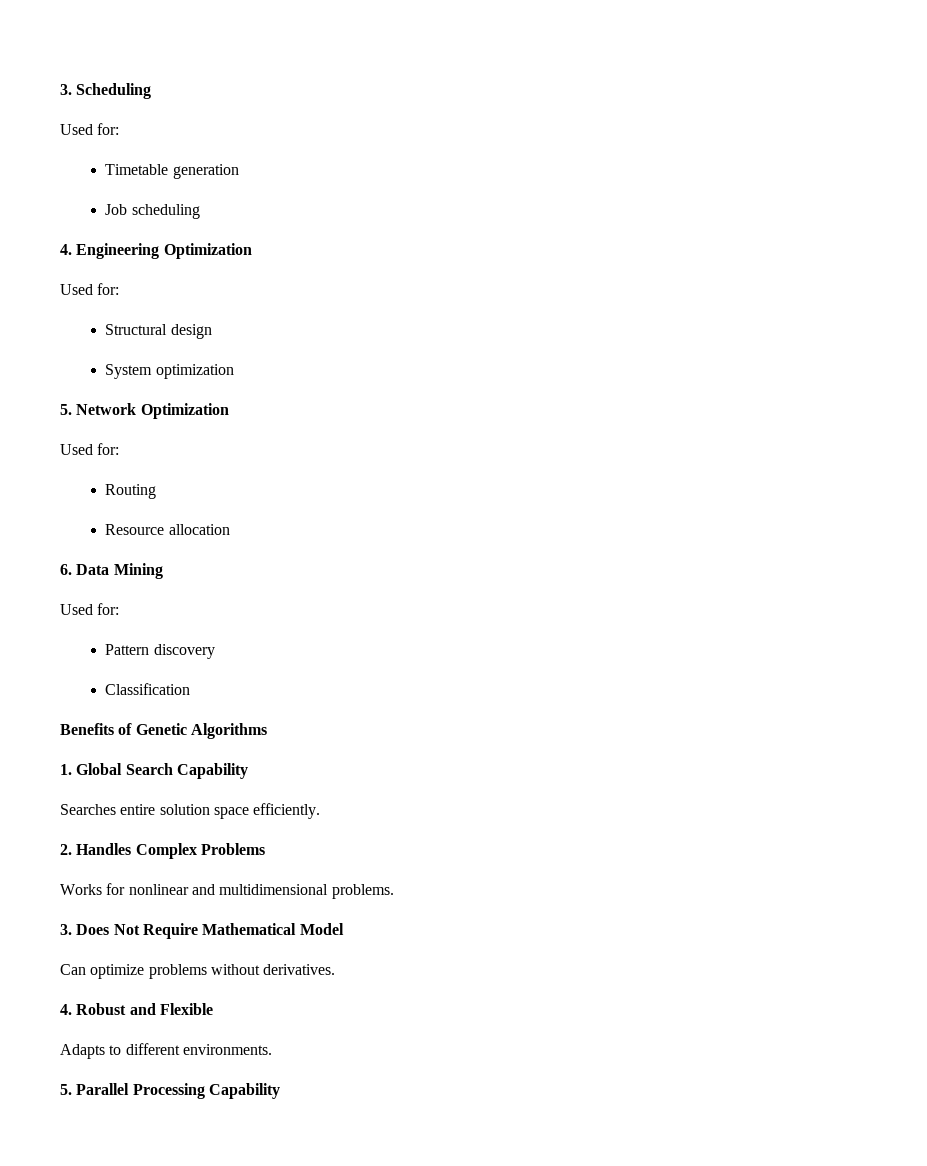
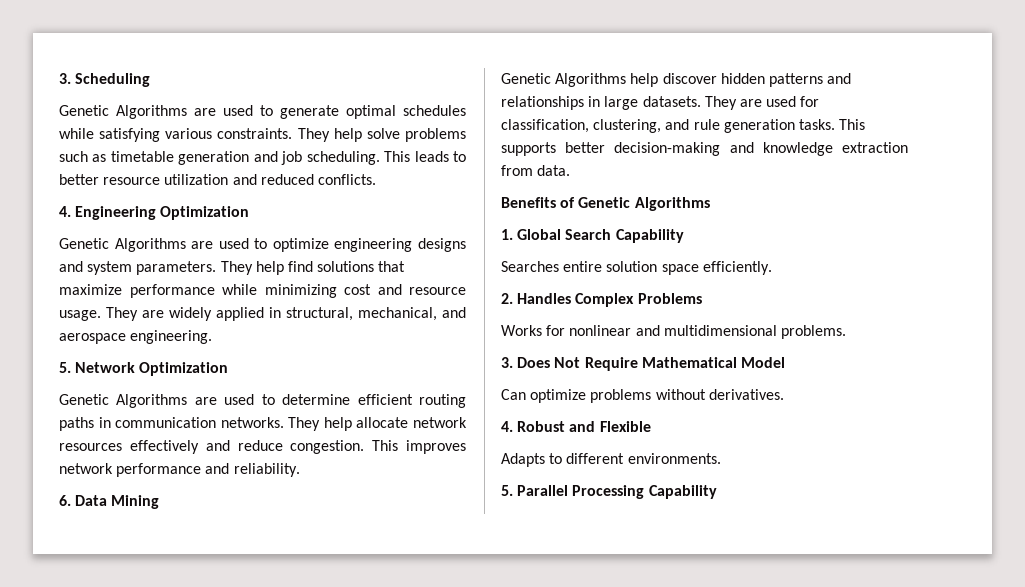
[60,123,120,135] [105,164,239,179] [105,204,200,219] [60,243,252,259] [60,283,120,295] [105,324,212,339] [105,364,234,379] [60,403,229,419] [60,443,120,455] [105,484,157,499] [105,524,230,535] [60,563,163,579] [60,603,120,615] [105,644,215,659] [105,683,191,695] Used for: // Timetable generation // Job scheduling // 4. Engineering Optimization // Used for: // Structural design // System optimization // 5. Network Optimization // Used for: // Routing // Resource allocation // 6. Data Mining // Used for: // Pattern discovery // Classification -> [59,105,466,119] [59,128,467,142] [59,151,467,165] [59,174,376,185] [59,206,250,220] [59,238,466,252] [59,261,406,275] [59,284,466,298] [59,307,466,321] [59,330,213,344] [59,362,229,376] [59,394,466,408] [59,417,467,431] [59,440,466,454] [59,463,300,477] [59,495,160,509] [501,73,852,87] [501,96,820,110] [501,119,866,133] [501,142,908,156] [501,165,571,176] Genetic Algorithms are used to generate optimal schedules while satisfying various constraints. They help solve problems such as timetable generation and job scheduling. This leads to better resource utilization and reduced conflicts. // 4. Engineering Optimization // Genetic Algorithms are used to optimize engineering designs and system parameters. They help find solutions that maximize performance while minimizing cost and resource usage. They are widely applied in structural, mechanical, and aerospace engineering. // 5. Network Optimization // Genetic Algorithms are used to determine efficient routing paths in communication networks. They help allocate network resources effectively and reduce congestion. This improves network performance and reliability. // 6. Data Mining // Genetic Algorithms help discover hidden patterns and relationships in large datasets. They are used for classification, clustering, and rule generation tasks. This supports better decision-making and knowledge extraction from data.

